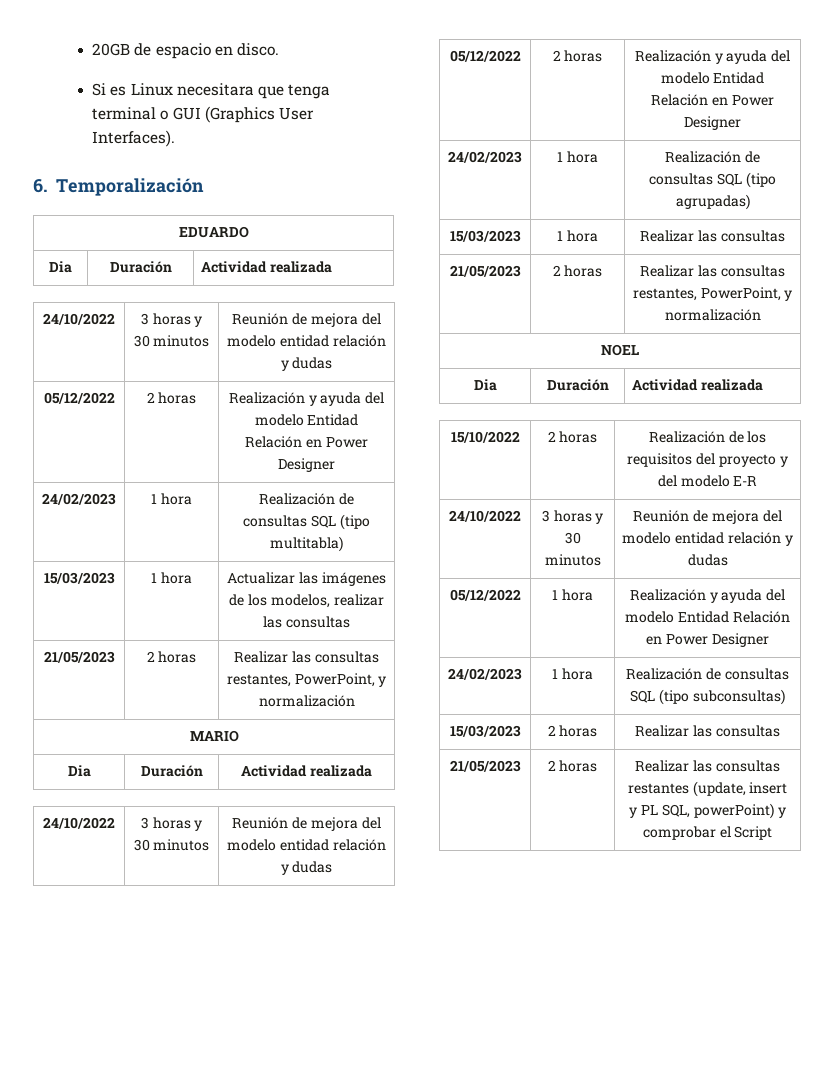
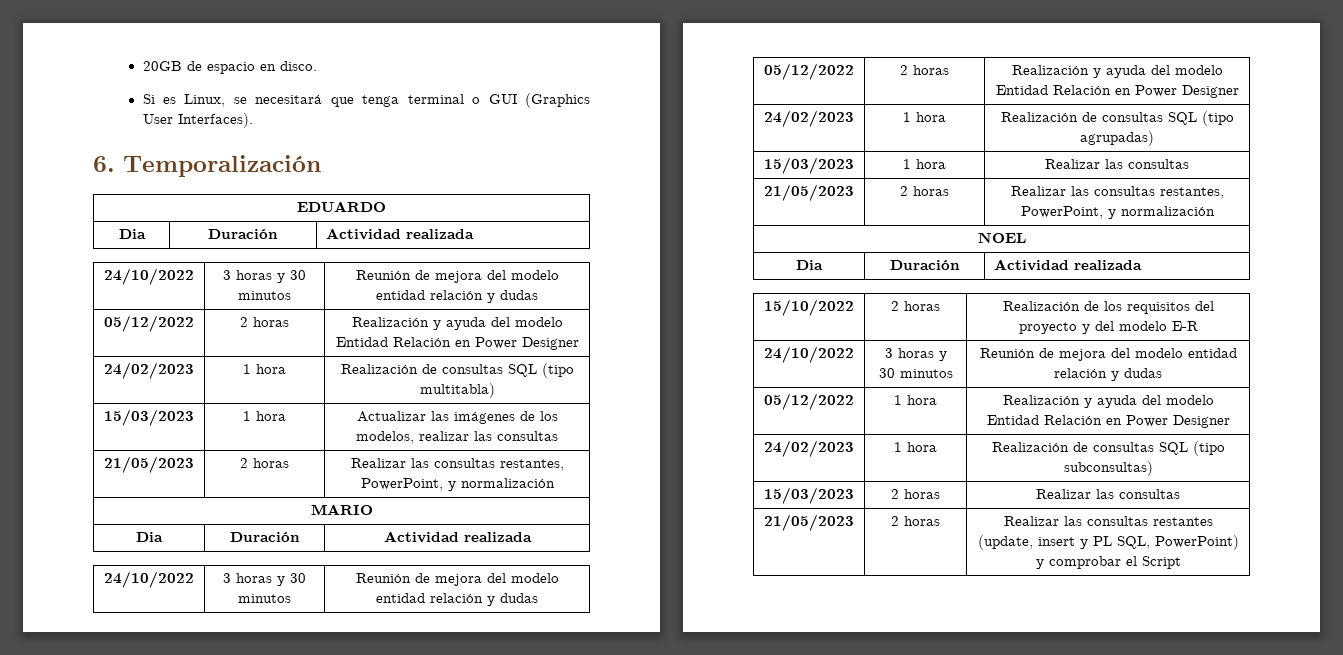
[130,83,254,96] Linux necesitara -> [184,94,323,107] Linux, se necesitará
[693,803,774,819] powerPoint) -> [1154,535,1239,550] PowerPoint)

